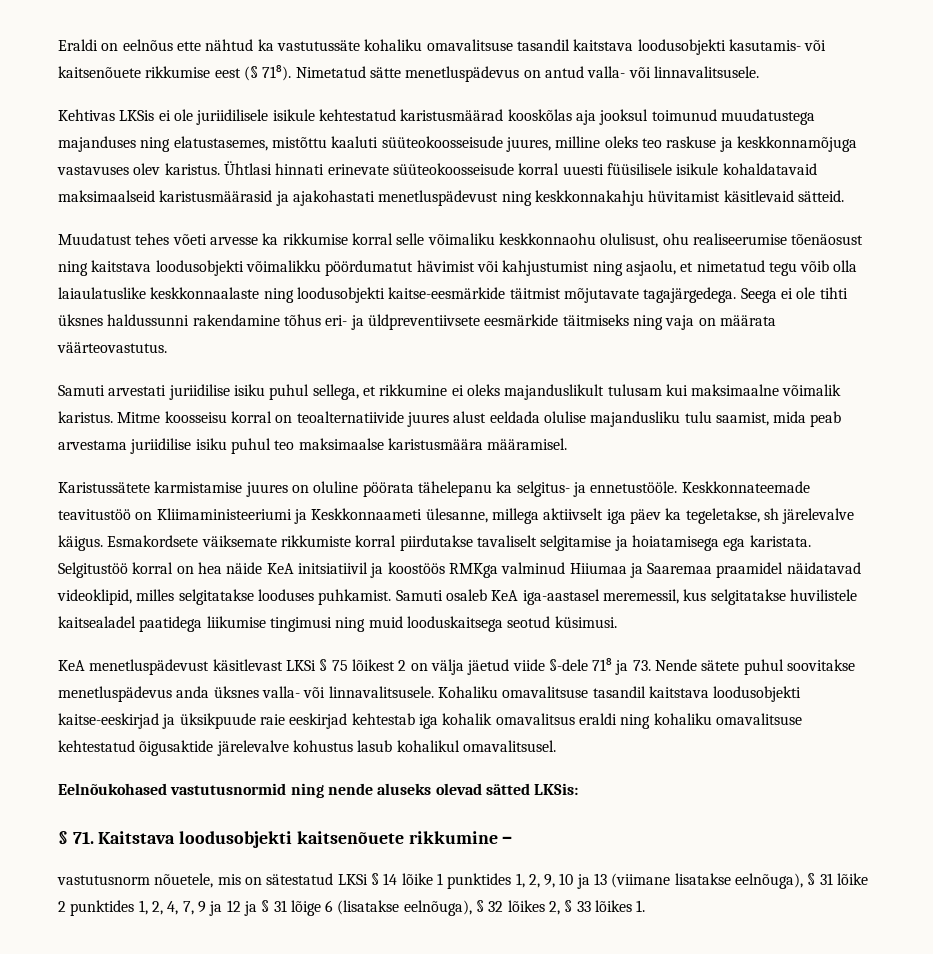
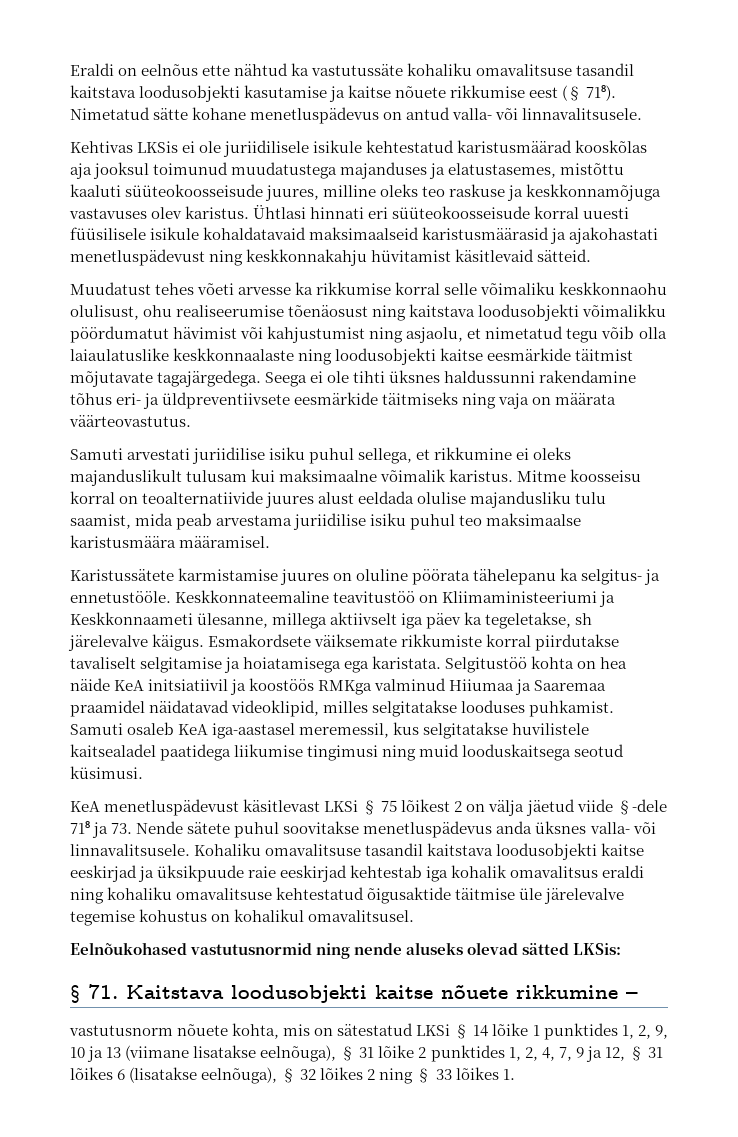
[728,39,827,51] [58,66,141,78] kasutamis- või kaitsenõuete -> [244,85,447,102] kasutamise ja kaitse nõuete
(401, 72) none -> [192,107,247,120] kohane
[140,137,171,152] ning -> [429,163,446,179] ja
[327,164,389,175] erinevate -> [368,207,389,219] eri
[388,287,506,299] kaitse-eesmärkide -> [440,348,572,361] kaitse eesmärkide
[681,481,810,493] Keskkonnateemade -> [175,590,330,603] Keskkonnateemaline
[132,562,174,574] korral -> [531,656,575,669] kohta
[58,713,159,729] kaitse-eeskirjad -> [601,843,645,856] [70,865,137,882] kaitse eeskirjad
[216,740,393,756] järelevalve kohustus lasub -> [455,888,625,904] [70,909,231,926] täitmise üle järelevalve tegemise kohustus on
[296,831,404,844] kaitsenõuete -> [375,984,508,999] kaitse nõuete
[154,873,214,888] nõuetele, -> [177,1023,280,1039] nõuete kohta,
[226,900,321,916] 12 ja § 31 lõige -> [604,1046,663,1061] [70,1067,113,1080] 12, § 31 lõikes
[549,901,561,915] 2, -> [367,1068,414,1084] 2 ning

